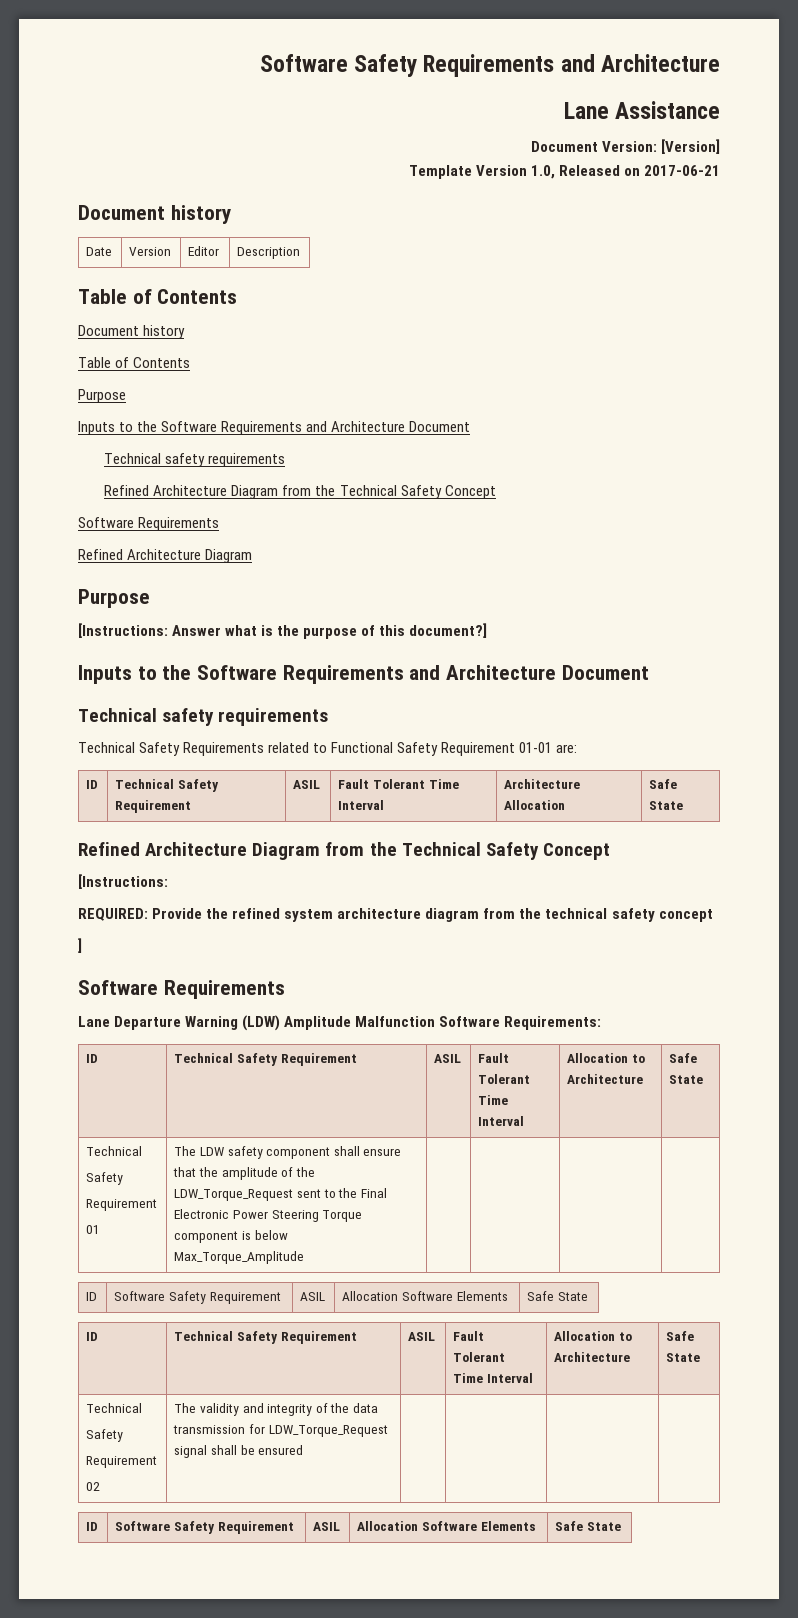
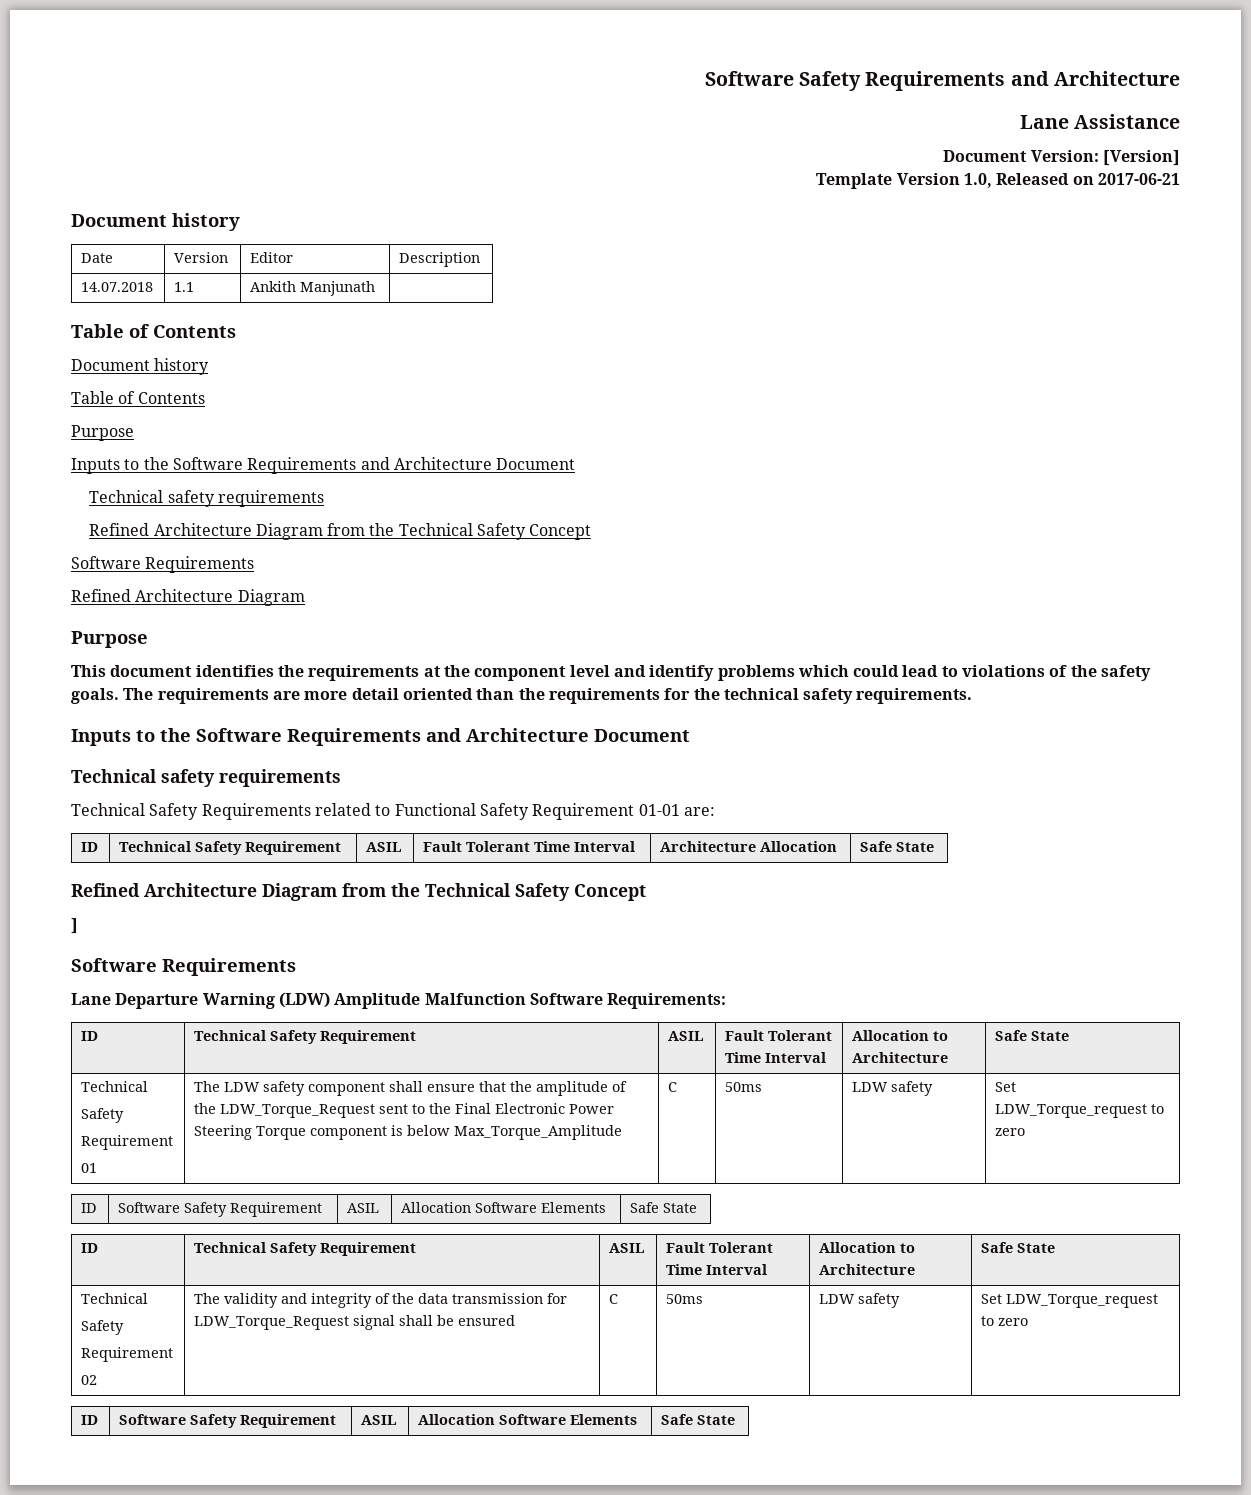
(301, 253) none -> [81,282,154,292] [174,282,195,292] [250,281,376,296] // 14.07.2018 | 1.1 | Ankith Manjunath |
[78,623,488,639] [Instructions: Answer what is the purpose of this document?] -> [71,665,1152,681] [71,688,973,704] This document identifies the requirements at the component level and identify problems which could lead to violations of the safety goals. The requirements are more detail oriented than the requirements for the technical safety requirements.
[78,874,168,889] [78,908,713,922] // [Instructions: // REQUIRED: Provide the refined system architecture diagram from the technical safety concept -> (646, 892) none
(305, 1257) | | | -> [668,1082,678,1092] [725,1082,763,1092] [852,1081,934,1096] [995,1082,1017,1092] [995,1104,1165,1118] [995,1128,1026,1136] C | 50ms | LDW safety | Set LDW_Torque_request to zero
(304, 1450) | | | -> [609,1294,619,1304] [666,1294,704,1304] [819,1293,901,1308] [981,1294,1159,1308] [981,1316,1029,1326] C | 50ms | LDW safety | Set LDW_Torque_request to zero

